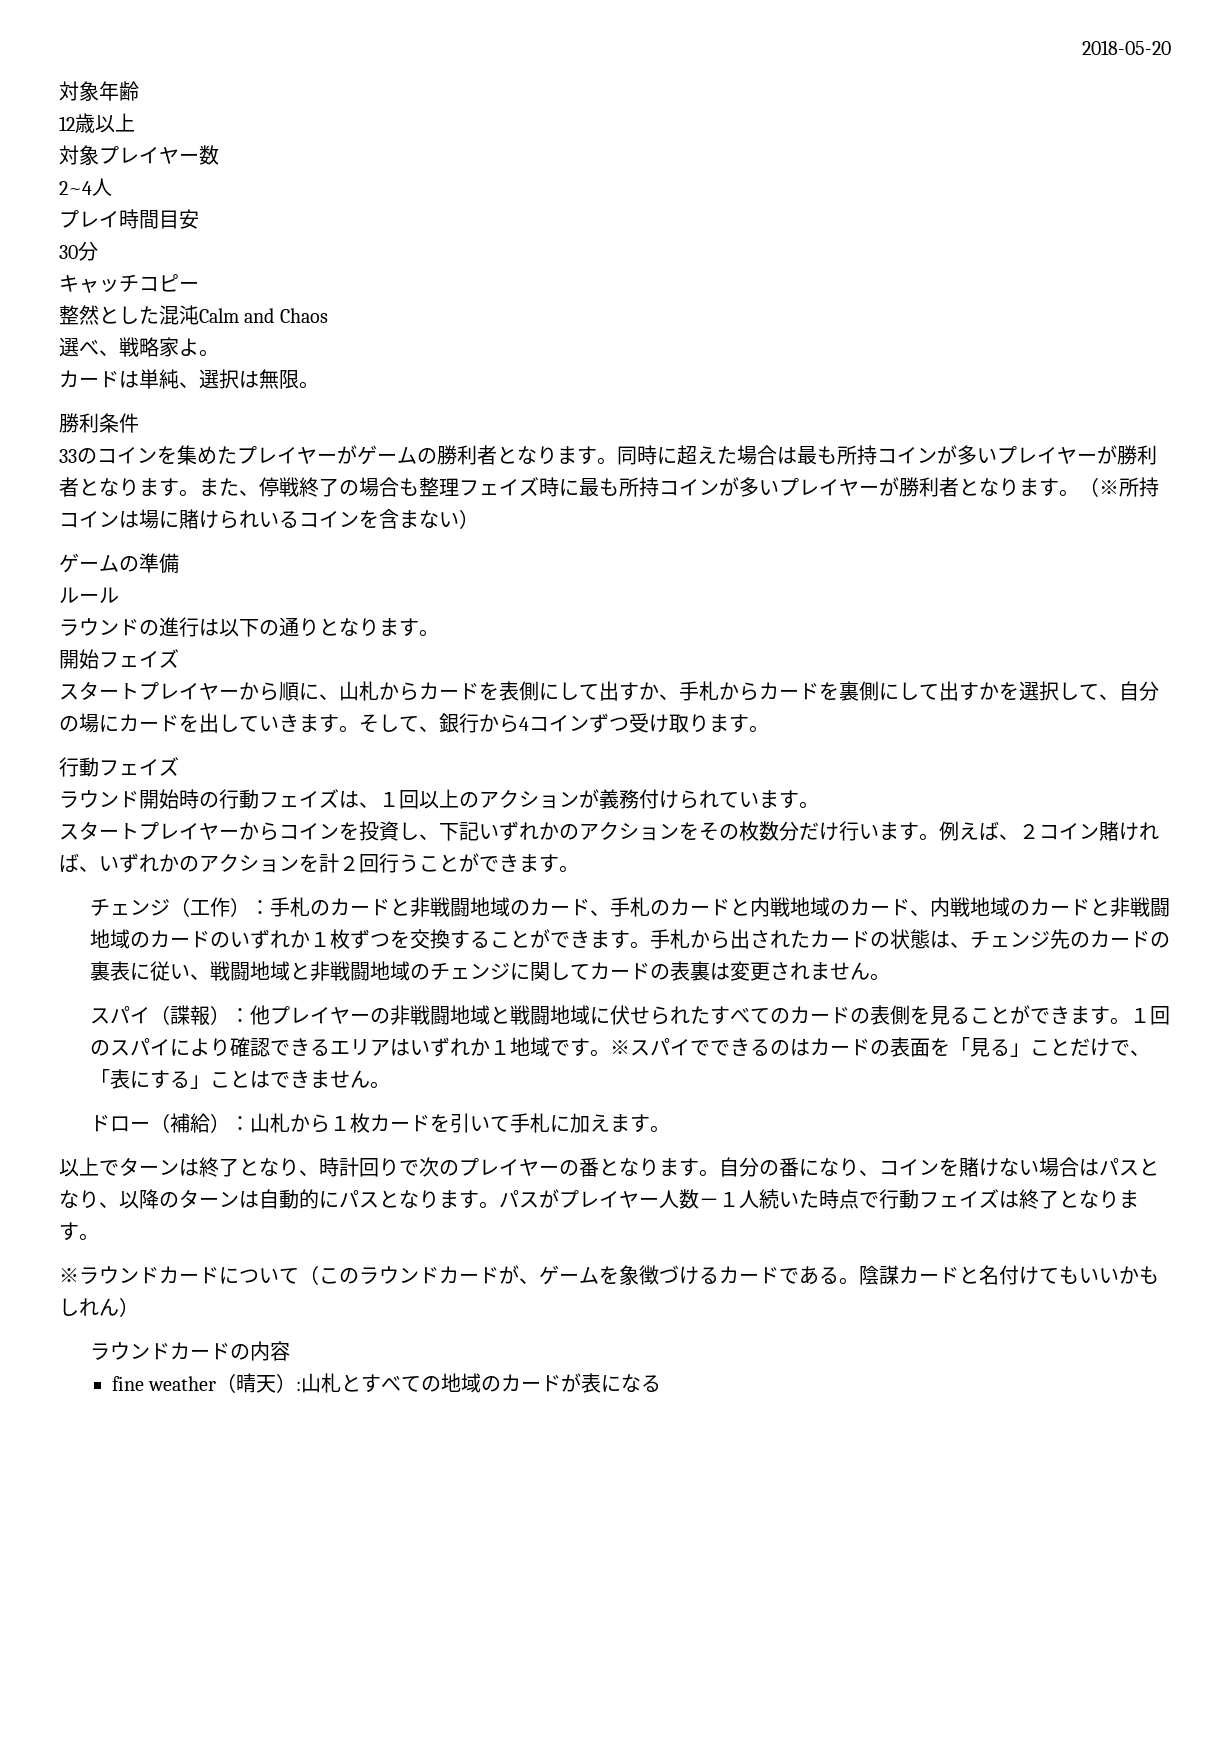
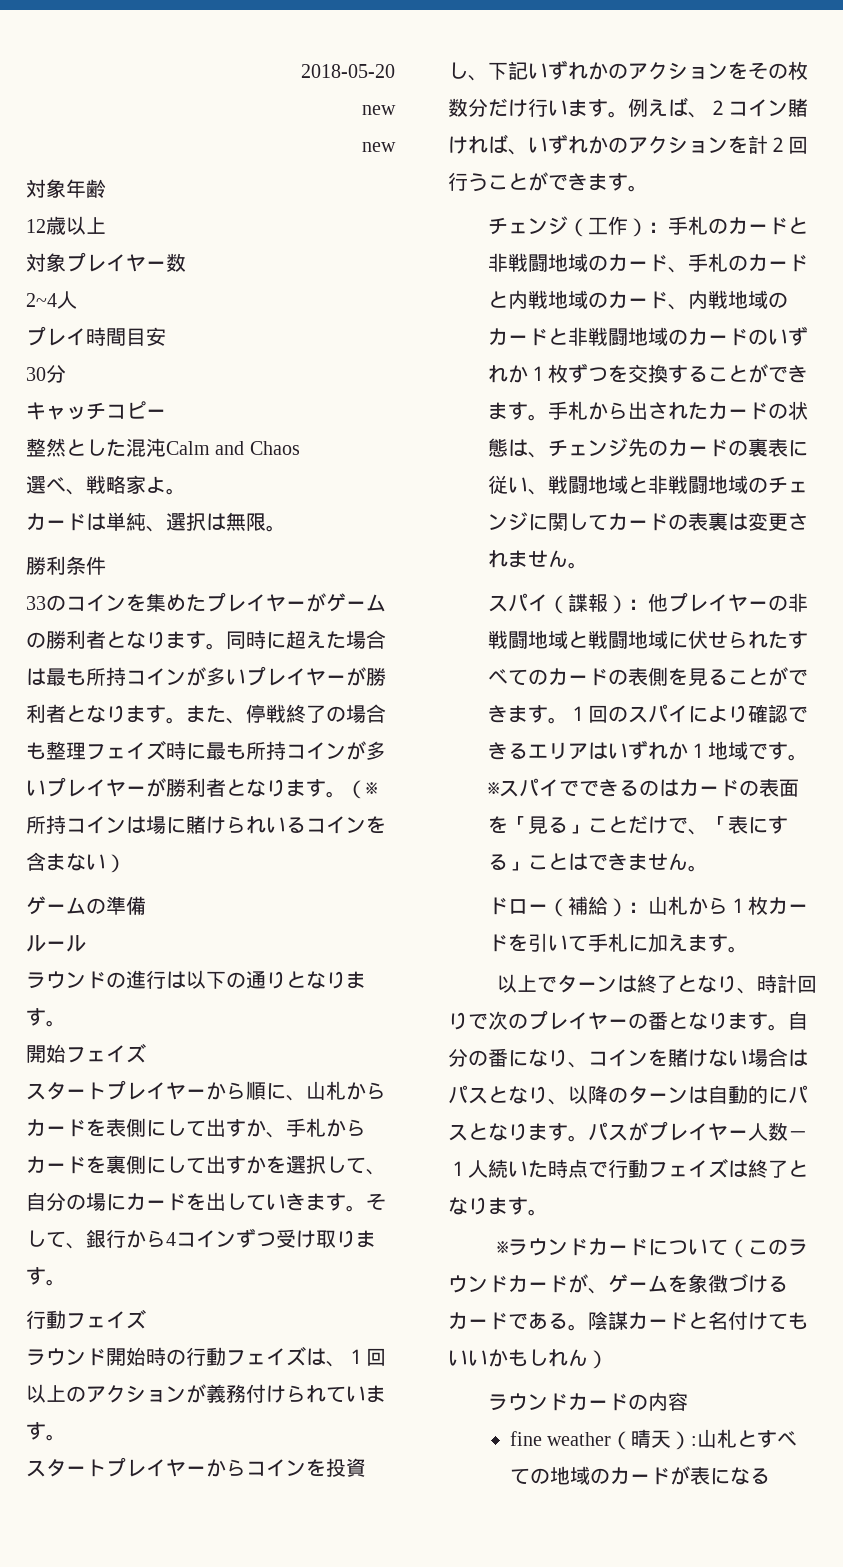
(1171, 47) none -> [362,105,396,115] [362,142,396,152] // new // new

